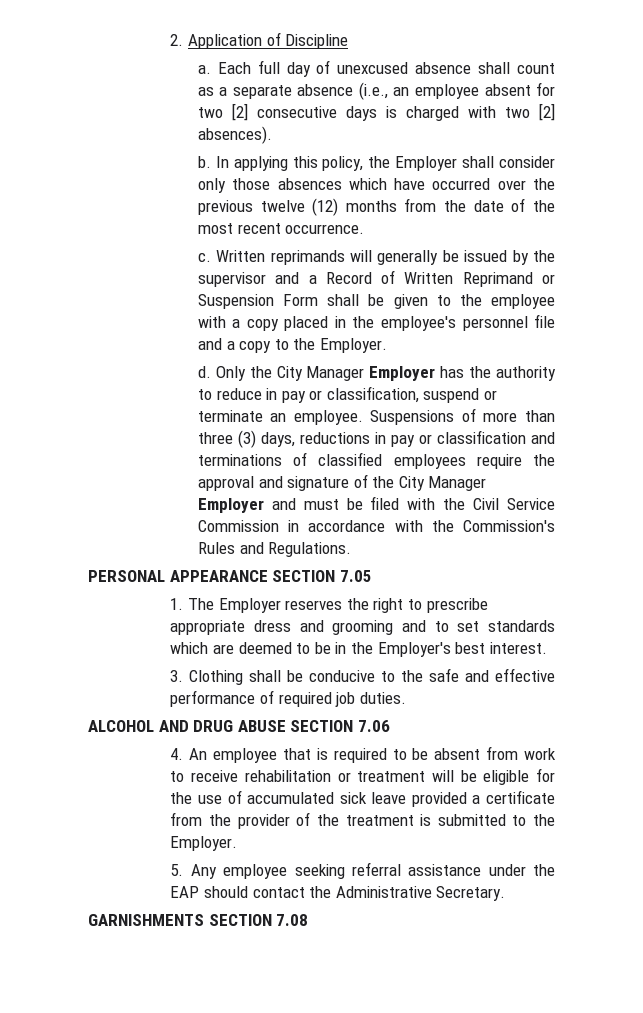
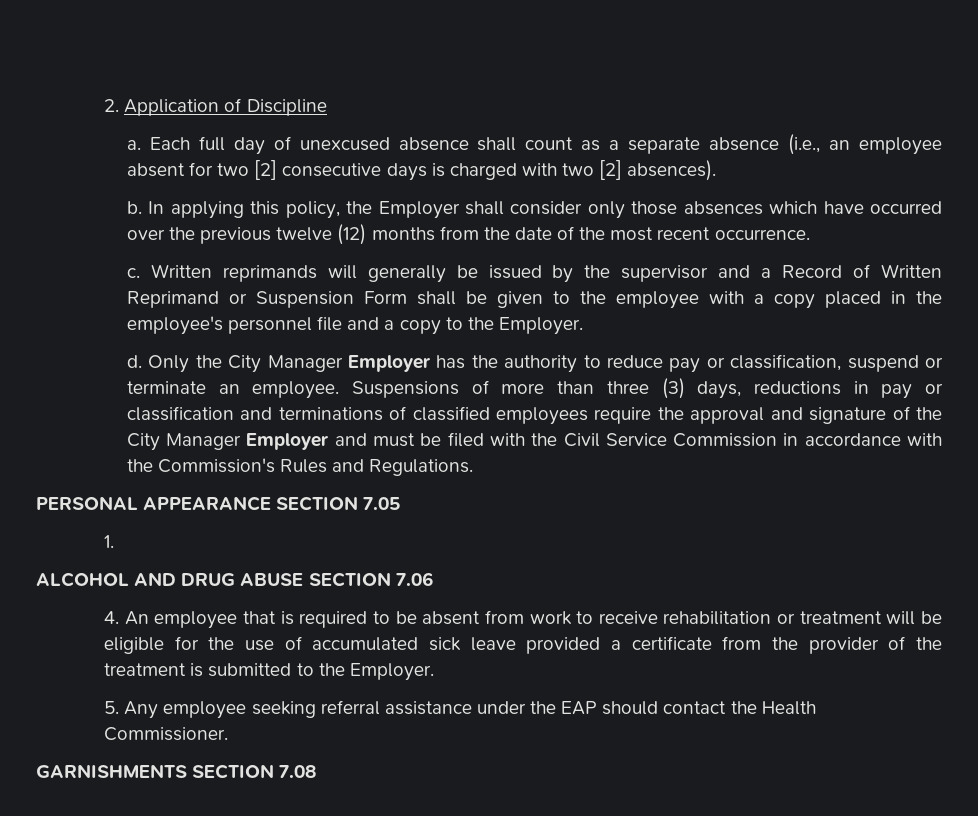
[266,388,278,400] in -> (663, 361) none
[188,598,488,613] [170,620,555,635] [170,642,547,657] [170,668,555,685] [170,690,406,707] The Employer reserves the right to prescribe appropriate dress and grooming and to set standards which are deemed to be in the Employer's best interest. // 3. Clothing shall be conducive to the safe and effective performance of required job duties. -> (115, 541) none
[335,886,506,901] Administrative Secretary. -> [761,701,816,715] [104,727,229,741] Health Commissioner.

